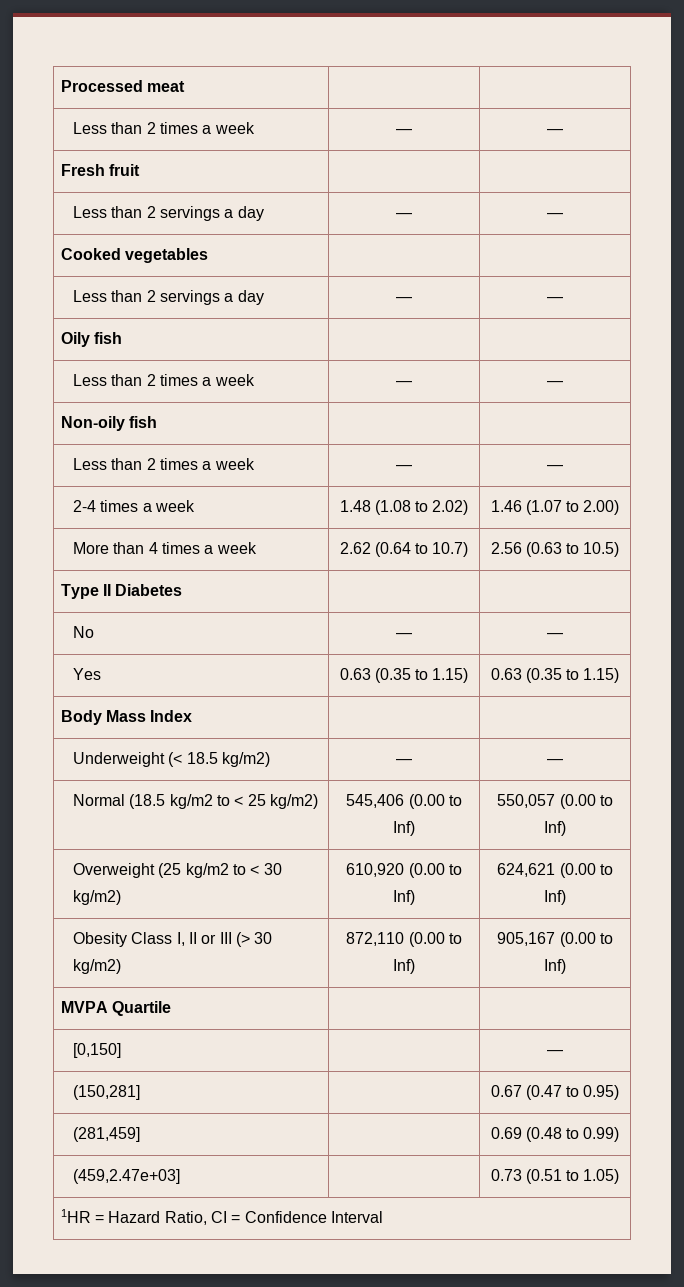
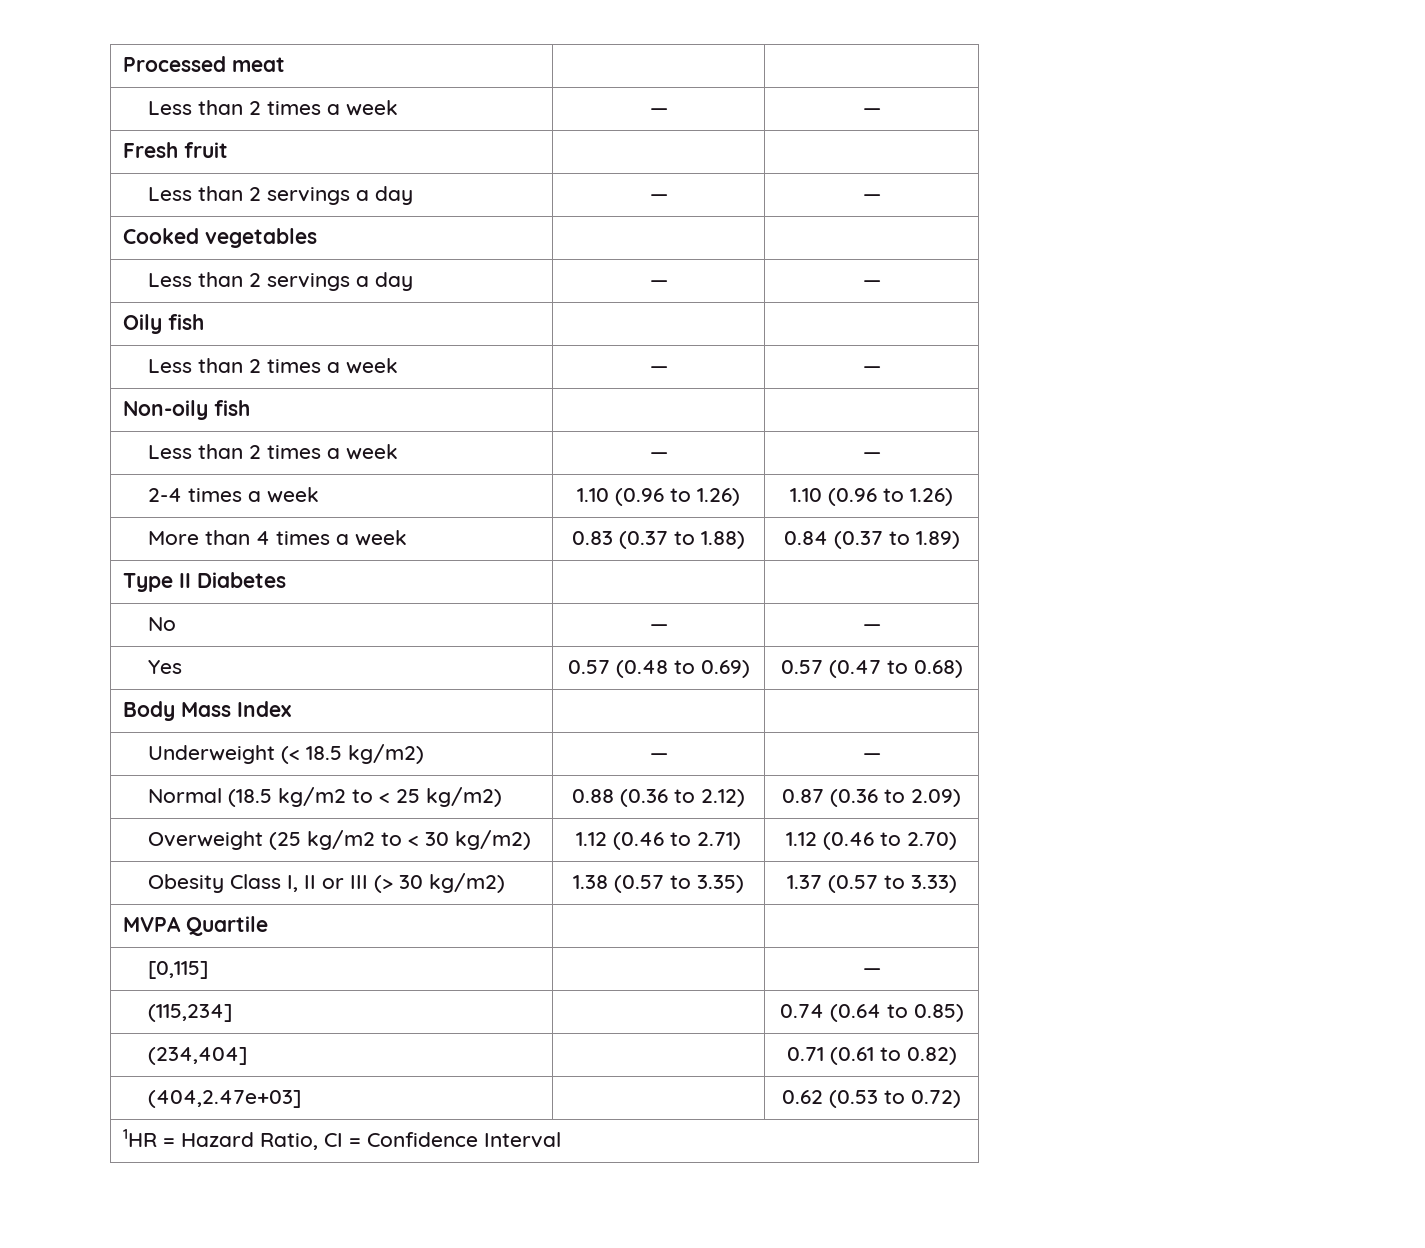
[339,500,469,515] [490,500,620,515] 1.48 (1.08 to 2.02) | 1.46 (1.07 to 2.00) -> [577,488,740,506] [790,488,953,506] 1.10 (0.96 to 1.26) | 1.10 (0.96 to 1.26)
[339,542,469,557] [490,542,620,557] 2.62 (0.64 to 10.7) | 2.56 (0.63 to 10.5) -> [572,531,745,549] [783,531,960,549] 0.83 (0.37 to 1.88) | 0.84 (0.37 to 1.89)
[339,668,469,683] [490,668,620,683] 0.63 (0.35 to 1.15) | 0.63 (0.35 to 1.15) -> [567,660,750,678] [780,660,963,678] 0.57 (0.48 to 0.69) | 0.57 (0.47 to 0.68)
[346,794,462,809] [393,821,415,836] [497,794,613,809] [544,821,566,836] 545,406 (0.00 to Inf) | 550,057 (0.00 to Inf) -> [572,789,745,807] [782,789,961,807] 0.88 (0.36 to 2.12) | 0.87 (0.36 to 2.09)
[346,863,462,878] [393,890,415,905] [497,863,613,878] [544,890,566,905] 610,920 (0.00 to Inf) | 624,621 (0.00 to Inf) -> [576,832,741,850] [786,832,957,850] 1.12 (0.46 to 2.71) | 1.12 (0.46 to 2.70)
[346,932,462,947] [393,959,415,974] [497,932,613,947] [544,959,566,974] 872,110 (0.00 to Inf) | 905,167 (0.00 to Inf) -> [573,875,744,893] [786,875,957,893] 1.38 (0.57 to 3.35) | 1.37 (0.57 to 3.33)
[72,1043,121,1058] [547,1050,563,1055] [72,1085,140,1100] [490,1085,620,1100] [72,1127,140,1142] [490,1127,620,1142] [72,1169,180,1184] [490,1169,620,1184] [0,150] | | — // (150,281] | | 0.67 (0.47 to 0.95) // (281,459] | | 0.69 (0.48 to 0.99) // (459,2.47e+03] | | 0.73 (0.51 to 1.05) -> [147,961,208,979] [862,968,881,975] [147,1004,232,1022] [779,1004,964,1022] [147,1047,247,1065] [786,1047,957,1065] [147,1090,301,1108] [782,1090,961,1108] [0,115] | | — // (115,234] | | 0.74 (0.64 to 0.85) // (234,404] | | 0.71 (0.61 to 0.82) // (404,2.47e+03] | | 0.62 (0.53 to 0.72)

